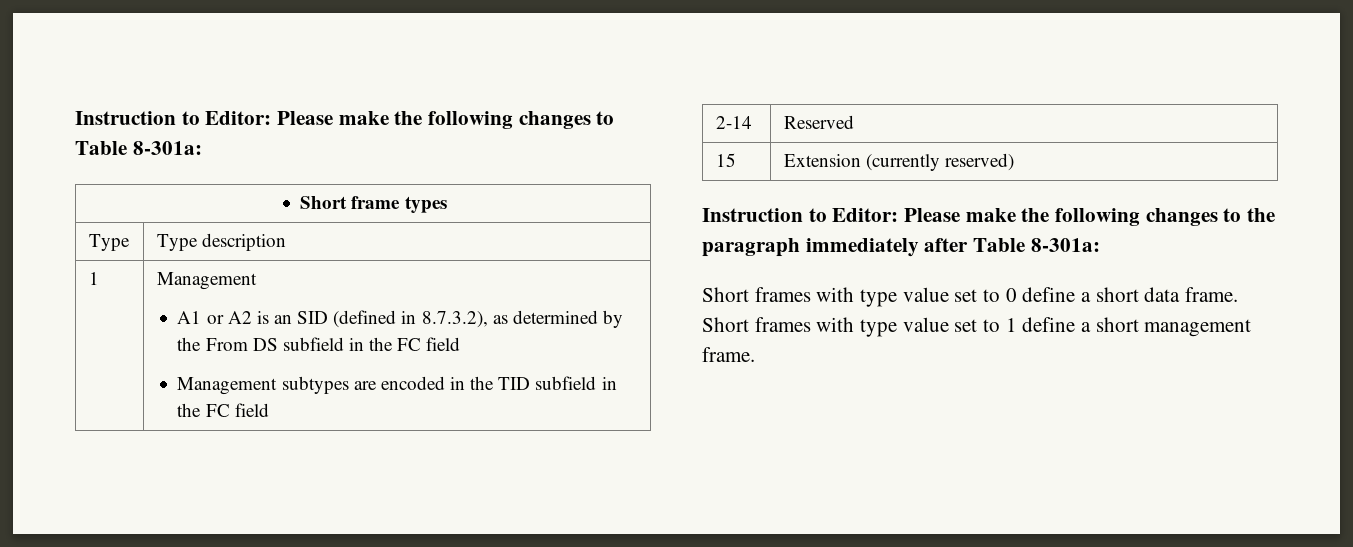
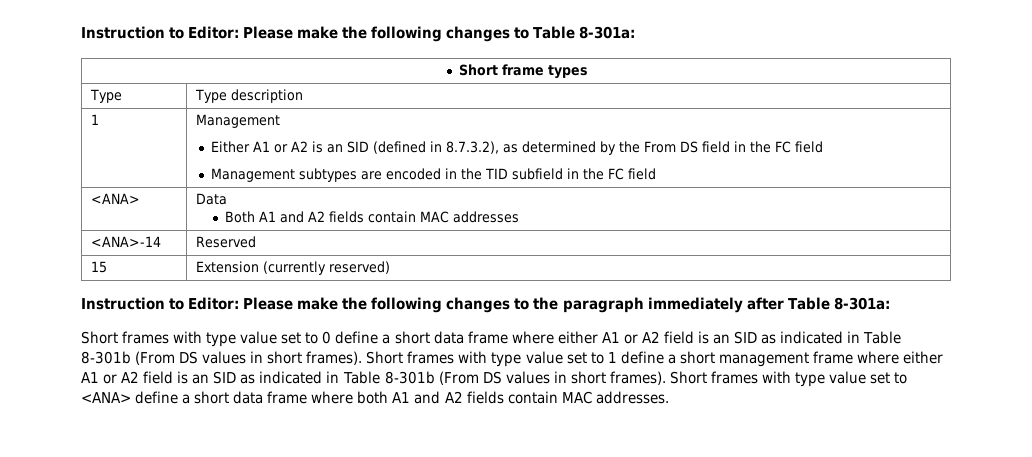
(257, 281) none -> [211,141,251,153] Either
[282,337,344,351] subfield -> [702,141,731,153] field
[715,116,752,129] 2-14 -> [91,193,141,204] [196,193,228,205] [224,211,519,223] [91,236,162,247] <ANA> | Data // Both A1 and A2 fields contain MAC addresses // <ANA>-14
[1185,287,1239,302] frame. -> [467,331,902,344] [81,351,363,365] frame where either A1 or A2 field is an SID as indicated in Table 8-301b (From DS values in short frames).
[702,347,755,362] frame. -> [812,351,944,364] [81,371,908,387] [81,391,669,404] frame where either A1 or A2 field is an SID as indicated in Table 8-301b (From DS values in short frames). Short frames with type value set to <ANA> define a short data frame where both A1 and A2 fields contain MAC addresses.

